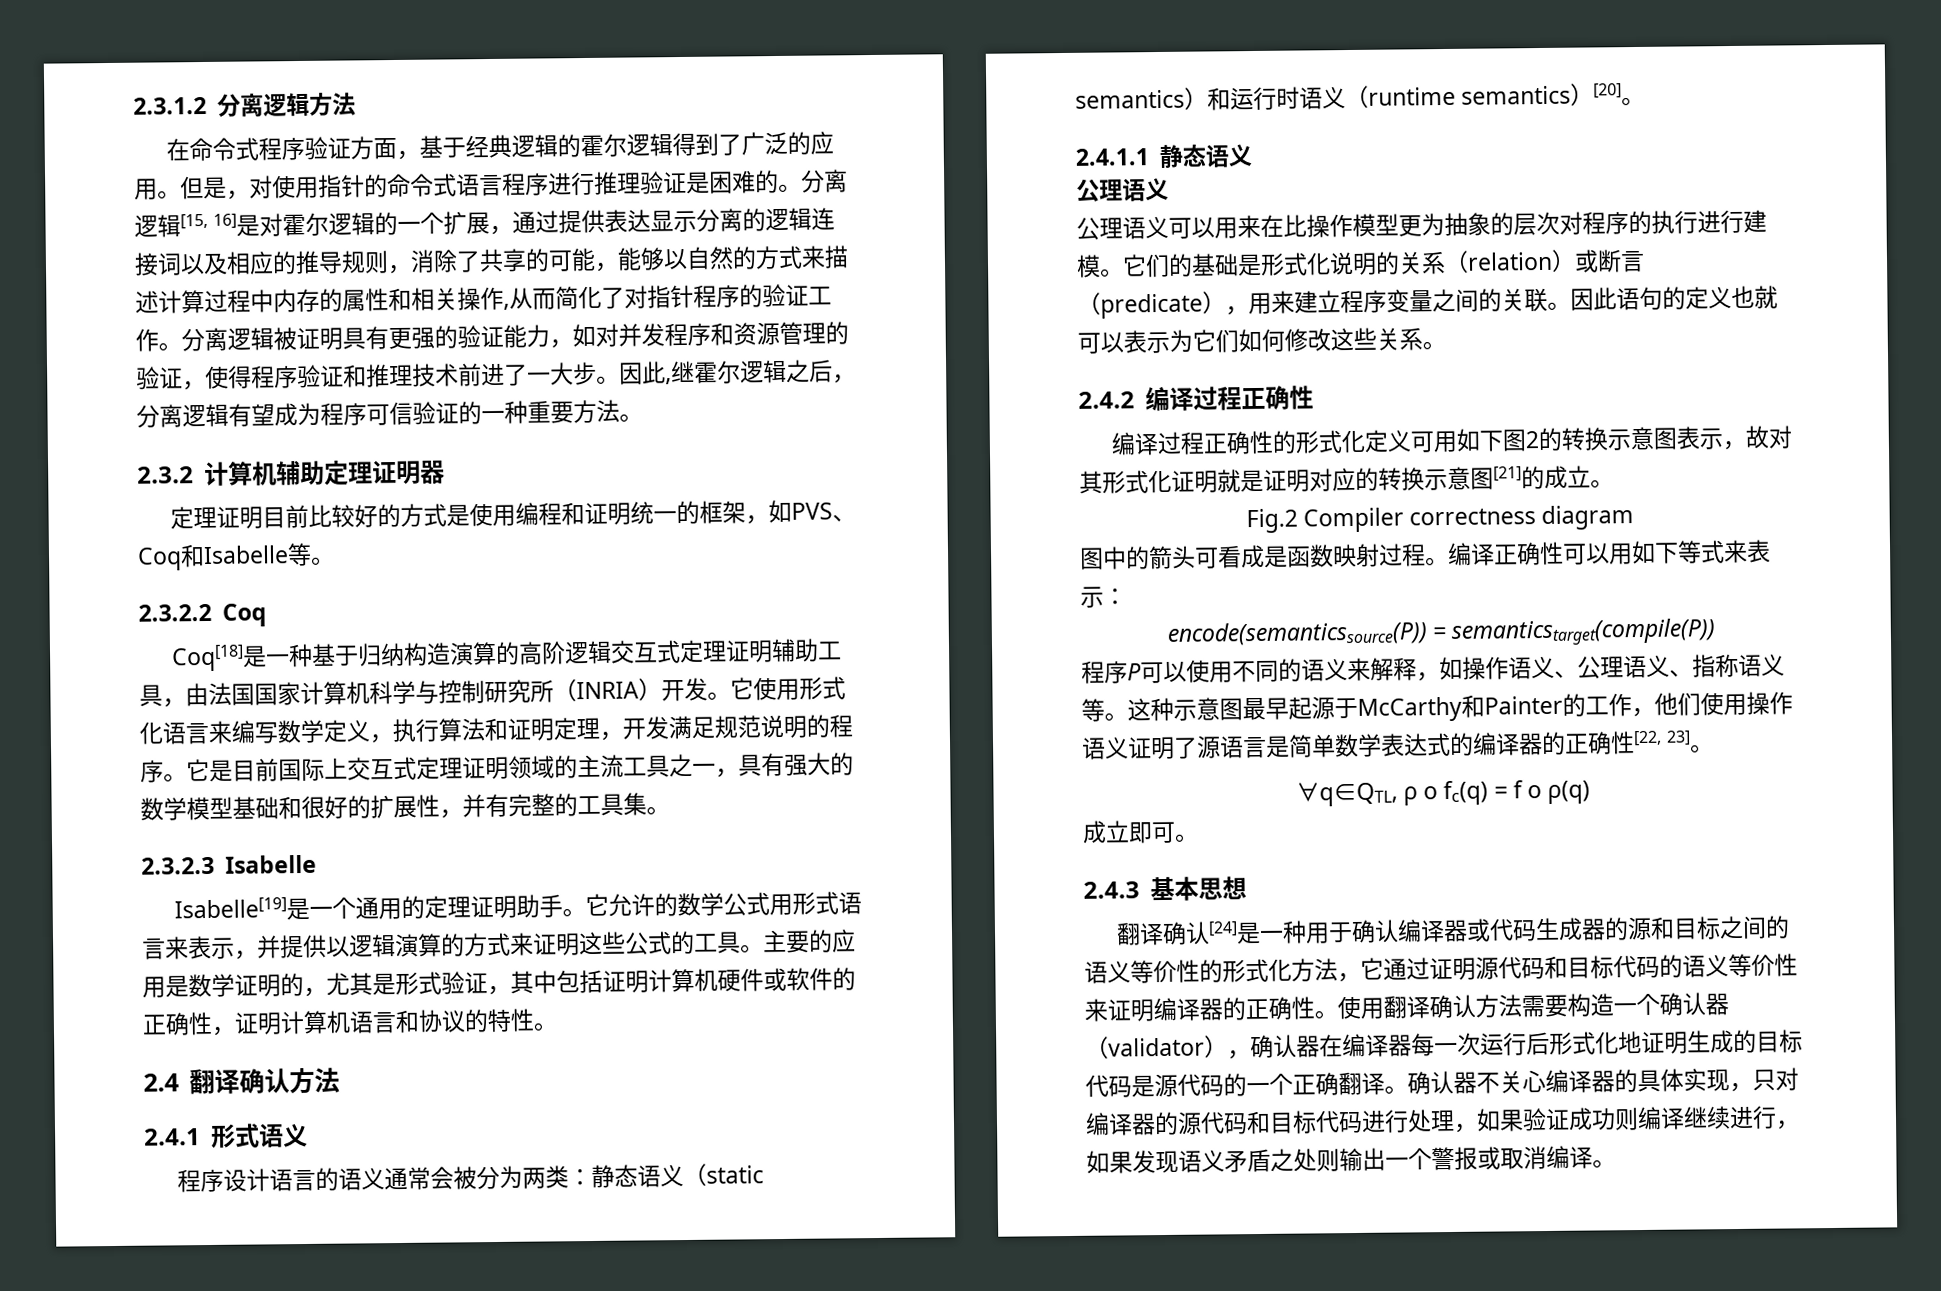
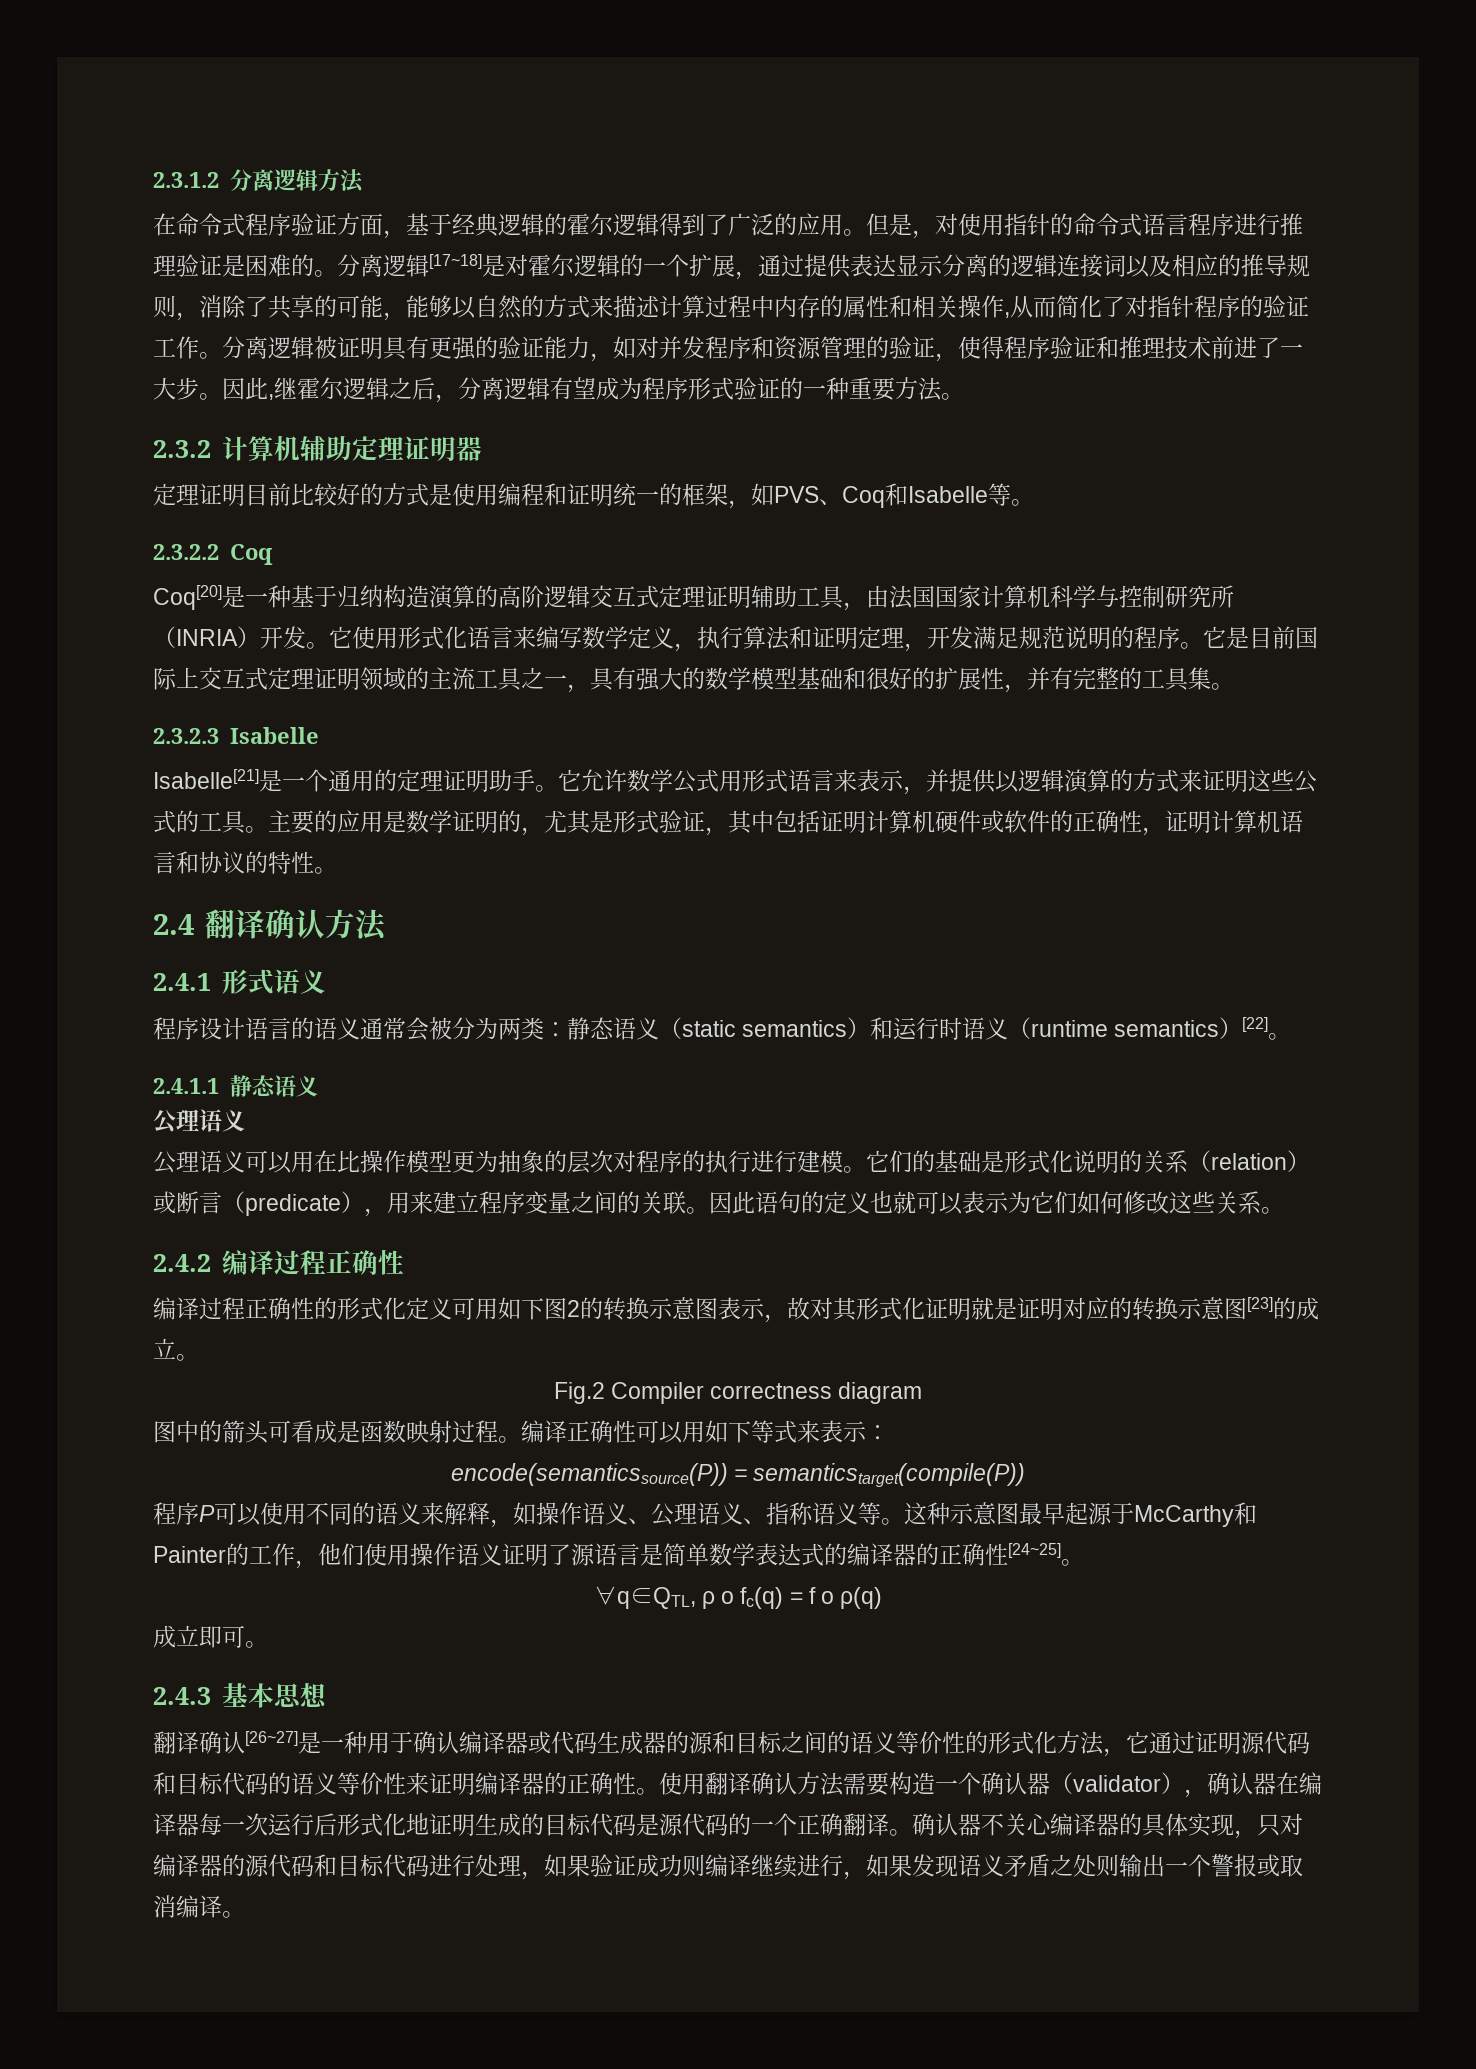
[180,213,238,230] [15, 16] -> [429,254,482,269] [17~18]
[366,401,413,426] 可信 -> [688,377,734,400] 形式
[170,644,244,672] Coq[18] -> [153,585,222,610] Coq[20]
[173,897,287,919] Isabelle[19] -> [153,769,259,789] Isabelle[21]
[653,893,678,917] 的 -> (627, 780) none
[1593,83,1623,99] [20] -> [1242,1017,1269,1032] [22]
[1237,214,1261,239] 来 -> (314, 1162) none
[1493,466,1522,482] [21] -> [1247,1297,1273,1312] [23]
[1633,730,1692,747] [22, 23] -> [1008,1543,1061,1558] [24~25]
[1207,921,1238,937] [24] -> [245,1731,298,1746] [26~27]

